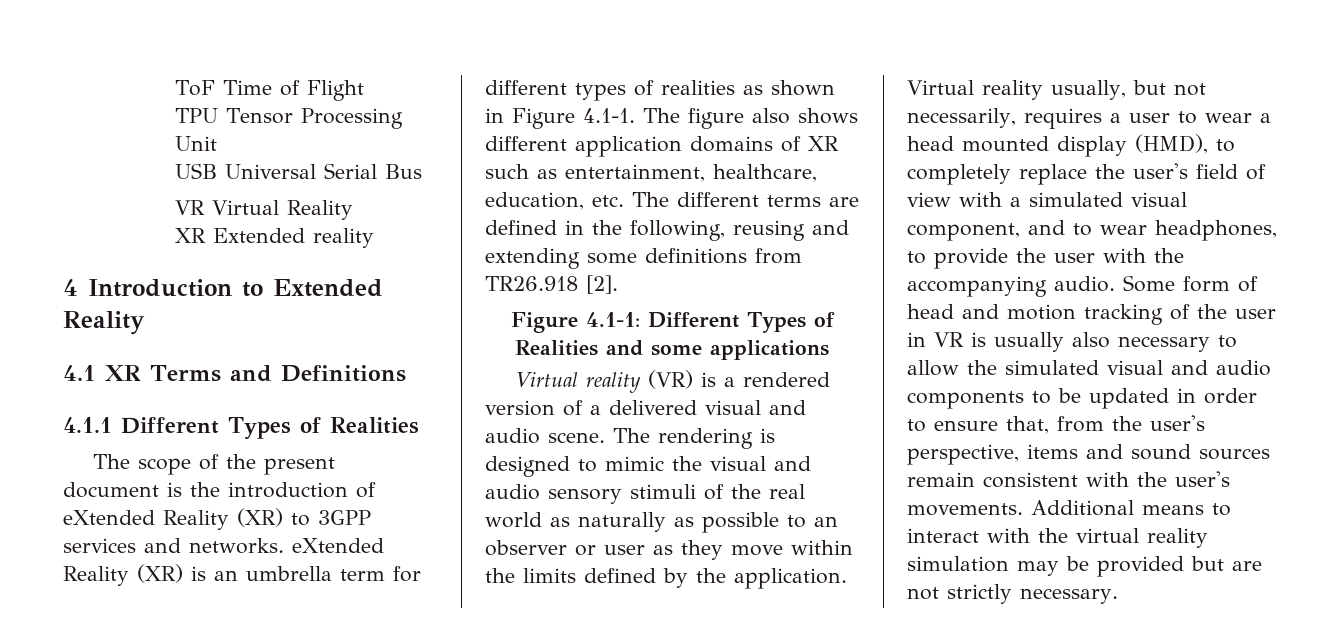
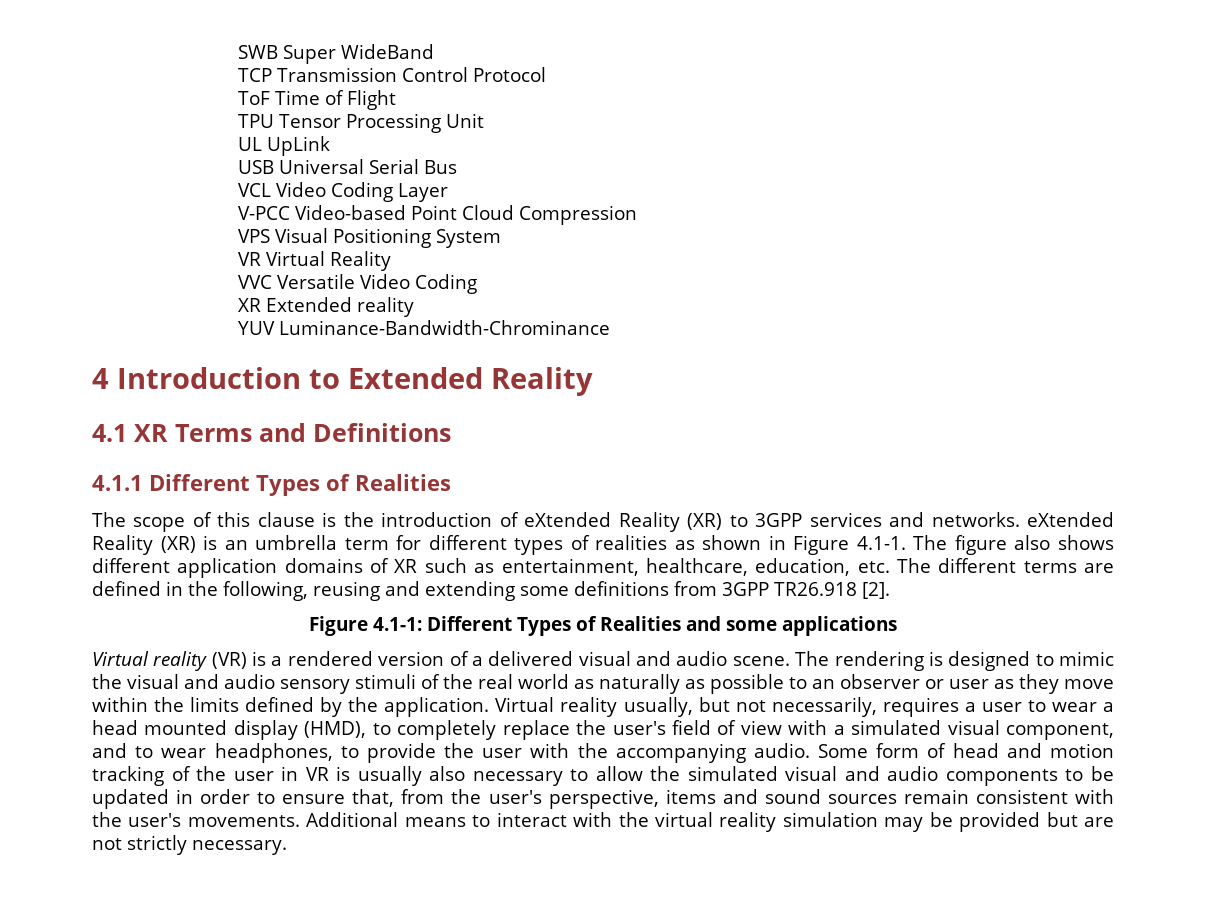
(175, 88) none -> [237,44,434,64] [237,67,546,82] SWB Super WideBand // TCP Transmission Control Protocol //
(218, 143) none -> [237,136,330,156] // UL UpLink
(423, 171) none -> [237,182,448,202] [237,205,637,225] [237,228,501,248] // VCL Video Coding Layer // V-PCC Video-based Point Cloud Compression // VPS Visual Positioning System
(354, 210) none -> [237,274,477,294] // VVC Versatile Video Coding
(375, 238) none -> [237,320,610,335] // YUV Luminance-Bandwidth-Chrominance
[225,454,335,475] [63,482,159,498] the present document -> [217,512,315,527] this clause
(802, 256) none -> [722,582,769,596] 3GPP

